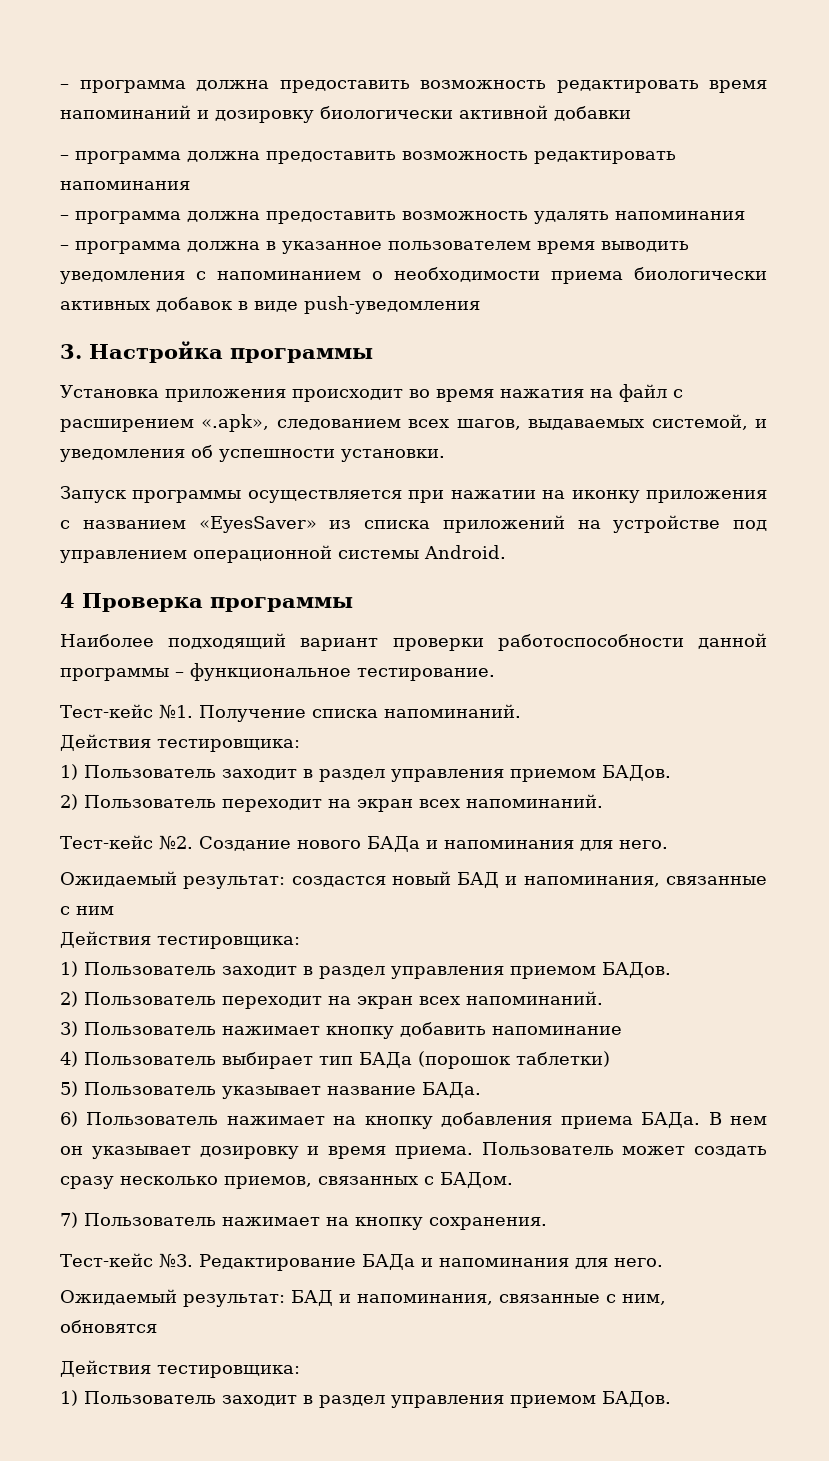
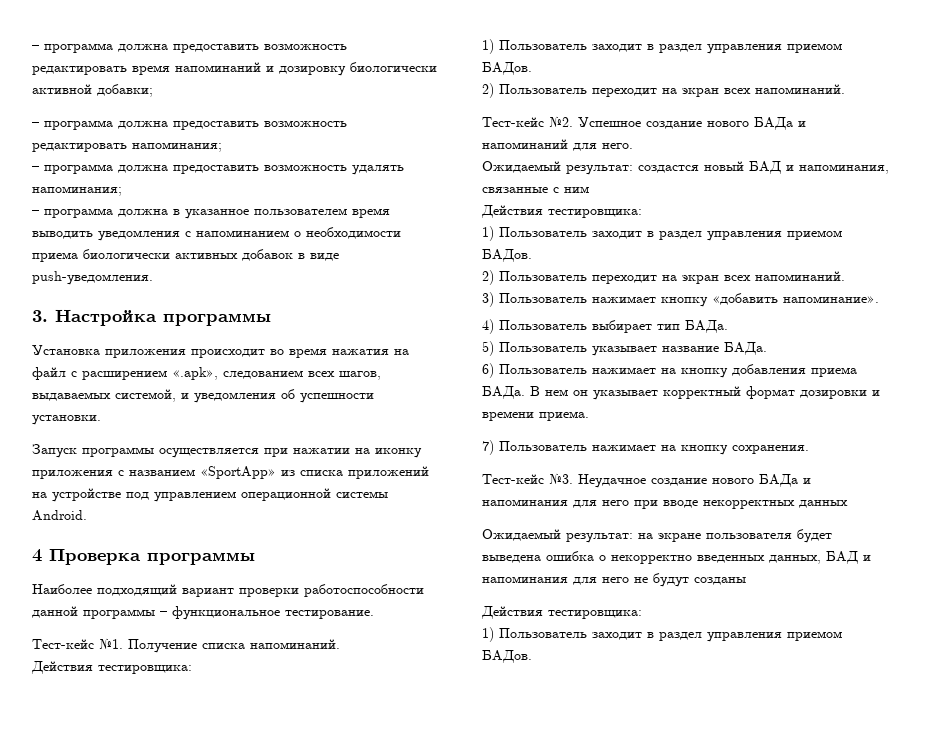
[554,106,631,121] [60,151,676,164] [60,181,190,190] добавки // – программа должна предоставить возможность редактировать напоминания -> [97,84,153,97] [32,120,347,130] [32,142,222,152] добавки; // – программа должна предоставить возможность редактировать напоминания;
[615,211,745,220] напоминания -> [32,186,122,196] напоминания;
[304,296,480,314] push-уведомления -> [32,271,153,285] push-уведомления.
[198,516,317,533] «EyesSaver» -> [200,466,276,479] «SportApp»
[199,836,574,852] Создание нового БАДа и напоминания -> [578,117,806,130] [482,139,568,149] Успешное создание нового БАДа и напоминаний
[400,1022,622,1037] добавить напоминание -> [712,293,879,305] «добавить напоминание».
[359,1051,610,1069] БАДа (порошок таблетки) -> [685,320,728,333] БАДа.
[199,1142,767,1159] [60,1172,513,1189] дозировку и время приема. Пользователь может создать сразу несколько приемов, связанных с БАДом. -> [663,386,880,399] [482,411,589,421] корректный формат дозировки и времени приема.
[199,1254,663,1271] [60,1289,666,1307] [60,1320,157,1333] Редактирование БАДа и напоминания для него. // Ожидаемый результат: БАД и напоминания, связанные с ним, обновятся -> [578,474,811,488] [482,499,848,509] [482,529,832,543] [482,551,871,564] [482,573,746,587] Неудачное создание нового БАДа и напоминания для него при вводе некорректных данных // Ожидаемый результат: на экране пользователя будет выведена ошибка о некорректно введенных данных, БАД и напоминания для него не будут созданы

